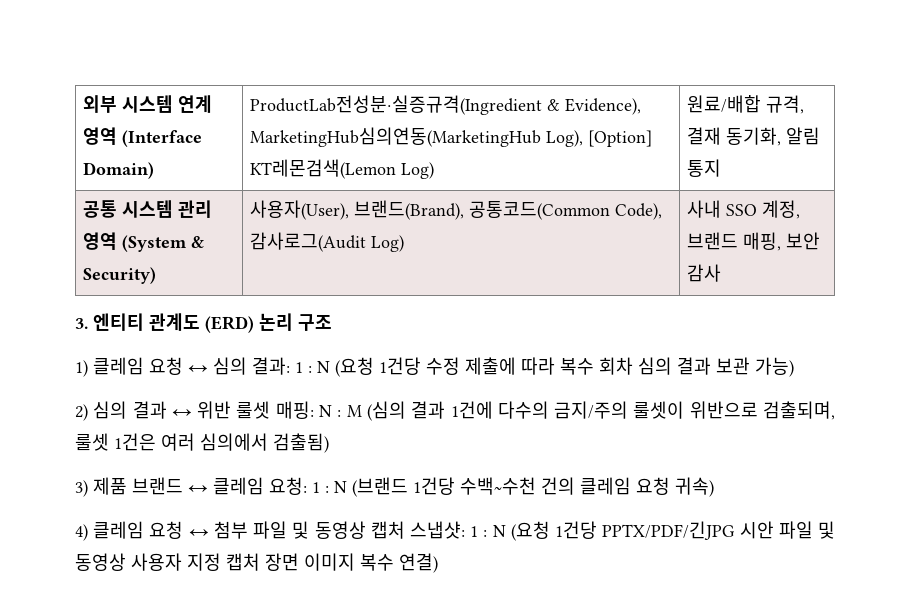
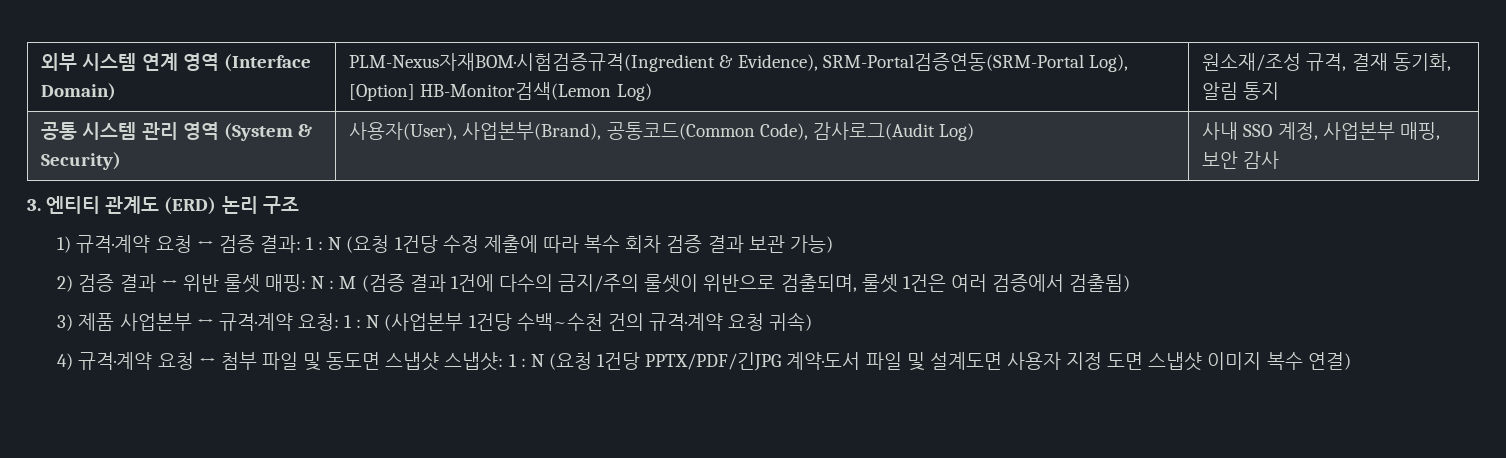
[249,95,542,115] ProductLab전성분·실증규격(Ingredient -> [349,53,716,72] PLM-Nexus자재BOM·시험검증규격(Ingredient
[249,127,541,147] MarketingHub심의연동(MarketingHub -> [822,53,1084,71] SRM-Portal검증연동(SRM-Portal
[249,159,434,179] [686,95,761,113] KT레몬검색(Lemon Log) | 원료/배합 -> [420,82,652,101] [1202,53,1302,71] HB-Monitor검색(Lemon Log) | 원소재/조성
[353,200,464,220] 브랜드(Brand), -> [462,122,602,140] 사업본부(Brand),
[686,232,738,250] 브랜드 -> [1322,122,1395,140] 사업본부
[93,357,247,375] 클레임 요청 ↔ 심의 -> [76,235,255,253] 규격·계약 요청 ↔ 검증
[638,357,672,375] 심의 -> [666,235,703,253] 검증
[93,401,128,419] 심의 -> [78,274,115,292] 검증
[366,401,406,421] (심의 -> [361,274,405,292] (검증
[200,433,268,451] 심의에서 -> [992,274,1065,292] 검증에서
[132,477,264,495] 브랜드 ↔ 클레임 -> [119,313,293,331] 사업본부 ↔ 규격·계약
[352,477,408,497] (브랜드 -> [384,313,464,331] (사업본부
[580,477,631,495] 클레임 -> [648,313,723,331] 규격·계약
[93,521,145,539] 클레임 -> [78,352,153,370] 규격·계약
[314,521,405,539] 동영상 캡처 -> [326,352,440,371] 동도면 스냅샷
[739,521,835,539] [75,553,126,571] 시안 파일 및 동영상 -> [786,352,1002,371] 계약·도서 파일 및 설계도면
[226,553,299,571] 캡처 장면 -> [1107,352,1203,371] 도면 스냅샷

